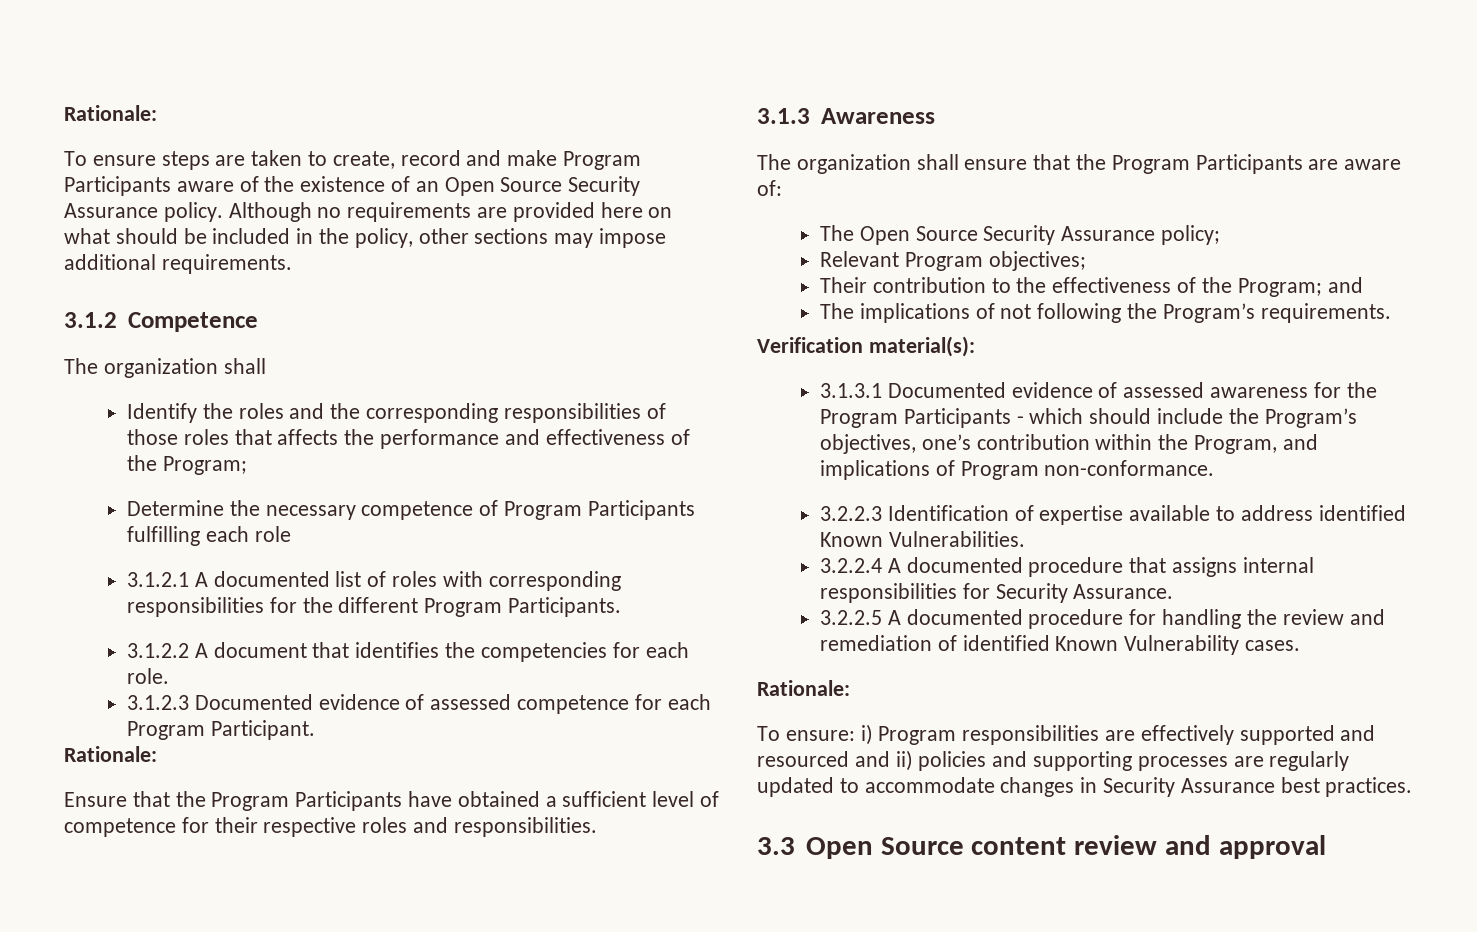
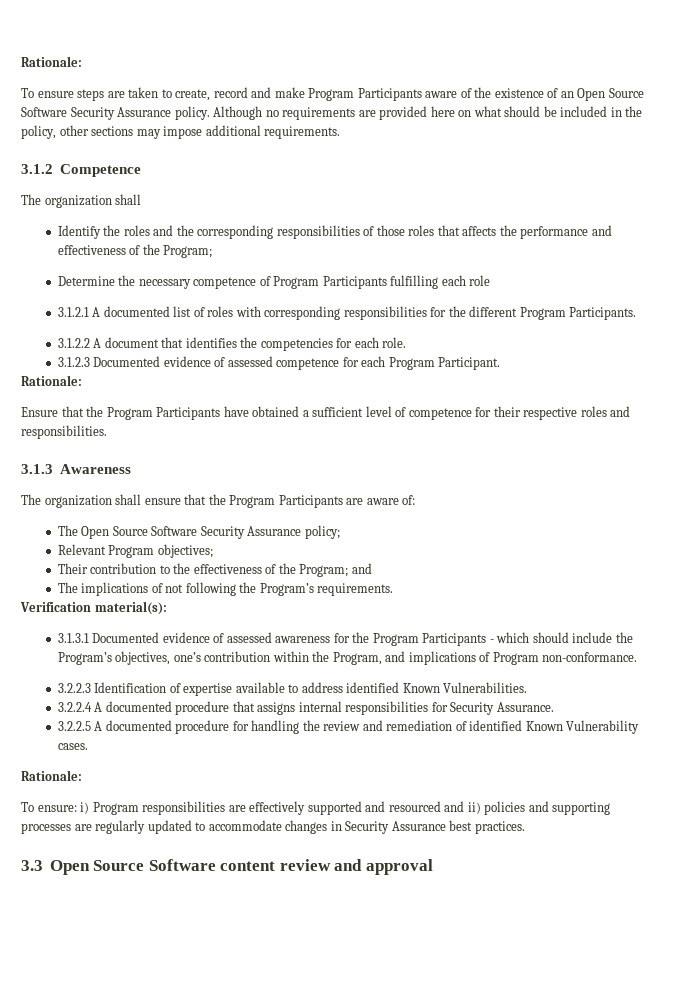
(563, 184) none -> [21,107,67,117] Software
(978, 233) none -> [151,526,198,536] Software
(964, 846) none -> [148,859,216,871] Software

